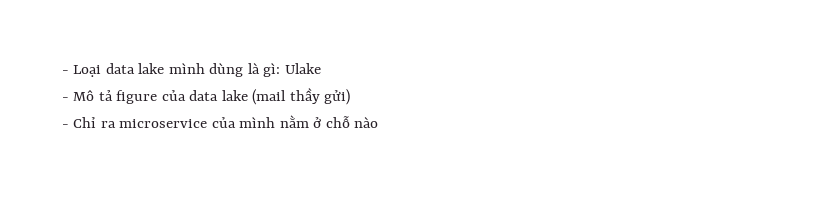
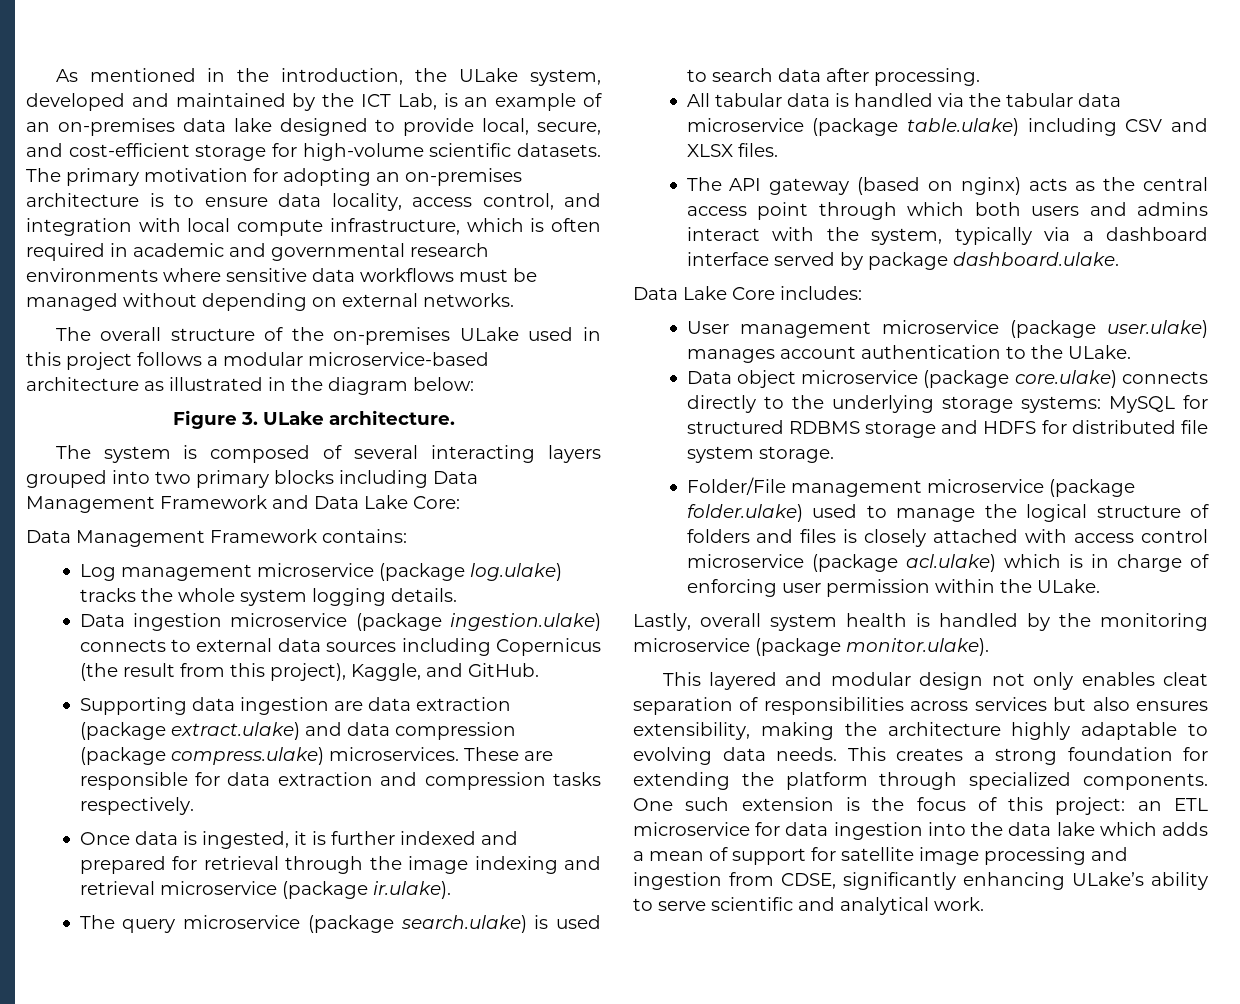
[62,63,321,77] [62,88,351,105] [62,115,379,128] - Loại data lake mình dùng là gì: Ulake // - Mô tả figure của data lake (mail thầy gửi) // - Chỉ ra microservice của mình nằm ở chỗ nào -> [55,68,601,86] [26,93,602,111] [26,118,601,136] [26,143,601,161] [26,168,522,186] [26,193,601,211] [26,218,601,236] [26,243,489,261] [26,268,537,282] [26,293,514,311] [55,327,601,345] [26,352,489,370] [26,377,474,395] [172,410,455,429] [55,445,601,463] [26,470,478,488] [26,495,460,513] [26,529,407,547] [79,563,562,581] [79,588,457,606] [79,613,601,631] [79,638,601,656] [79,663,539,681] [79,697,511,715] [79,722,516,740] [79,747,553,765] [79,772,601,790] [79,797,194,815] [79,831,518,849] [79,856,601,874] [79,881,451,899] [79,915,601,933] [686,68,980,86] [686,93,1121,107] [686,118,1208,136] [686,143,778,157] [686,177,1208,195] [686,202,1208,220] [686,227,1208,245] [686,252,1119,270] [633,286,862,300] [686,320,1208,338] [686,345,1131,363] [686,370,1208,388] [686,395,1208,413] [686,420,1208,438] [686,446,834,463] [686,477,1135,497] [686,504,1209,522] [686,529,1208,547] [686,554,1209,572] [686,579,1100,597] [633,613,1208,631] [633,638,989,656] [662,672,1208,690] [633,697,1208,715] [633,722,1208,740] [633,747,1208,765] [633,772,1208,790] [633,797,1208,815] [633,822,1208,840] [633,847,1128,865] [633,872,1208,890] [633,897,984,915] As mentioned in the introduction, the ULake system, developed and maintained by the ICT Lab, is an example of an on-premises data lake designed to provide local, secure, and cost-efficient storage for high-volume scientific datasets. The primary motivation for adopting an on-premises architecture is to ensure data locality, access control, and integration with local compute infrastructure, which is often required in academic and governmental research environments where sensitive data workflows must be managed without depending on external networks. // The overall structure of the on-premises ULake used in this project follows a modular microservice-based architecture as illustrated in the diagram below: // Figure 3. ULake architecture. // The system is composed of several interacting layers grouped into two primary blocks including Data Management Framework and Data Lake Core: // Data Management Framework contains: // Log management microservice (package log.ulake) tracks the whole system logging details. // Data ingestion microservice (package ingestion.ulake) connects to external data sources including Copernicus (the result from this project), Kaggle, and GitHub. // Supporting data ingestion are data extraction (package extract.ulake) and data compression (package compress.ulake) microservices. These are responsible for data extraction and compression tasks respectively. // Once data is ingested, it is further indexed and prepared for retrieval through the image indexing and retrieval microservice (package ir.ulake). // The query microservice (package search.ulake) is used to search data after processing. // All tabular data is handled via the tabular data microservice (package table.ulake) including CSV and XLSX files. // The API gateway (based on nginx) acts as the central access point through which both users and admins interact with the system, typically via a dashboard interface served by package dashboard.ulake. // Data Lake Core includes: // User management microservice (package user.ulake) manages account authentication to the ULake. // Data object microservice (package core.ulake) connects directly to the underlying storage systems: MySQL for structured RDBMS storage and HDFS for distributed file system storage. // Folder/File management microservice (package folder.ulake) used to manage the logical structure of folders and files is closely attached with access control microservice (package acl.ulake) which is in charge of enforcing user permission within the ULake. // Lastly, overall system health is handled by the monitoring microservice (package monitor.ulake). // This layered and modular design not only enables cleat separation of responsibilities across services but also ensures extensibility, making the architecture highly adaptable to evolving data needs. This creates a strong foundation for extending the platform through specialized components. One such extension is the focus of this project: an ETL microservice for data ingestion into the data lake which adds a mean of support for satellite image processing and ingestion from CDSE, significantly enhancing ULake’s ability to serve scientific and analytical work.

